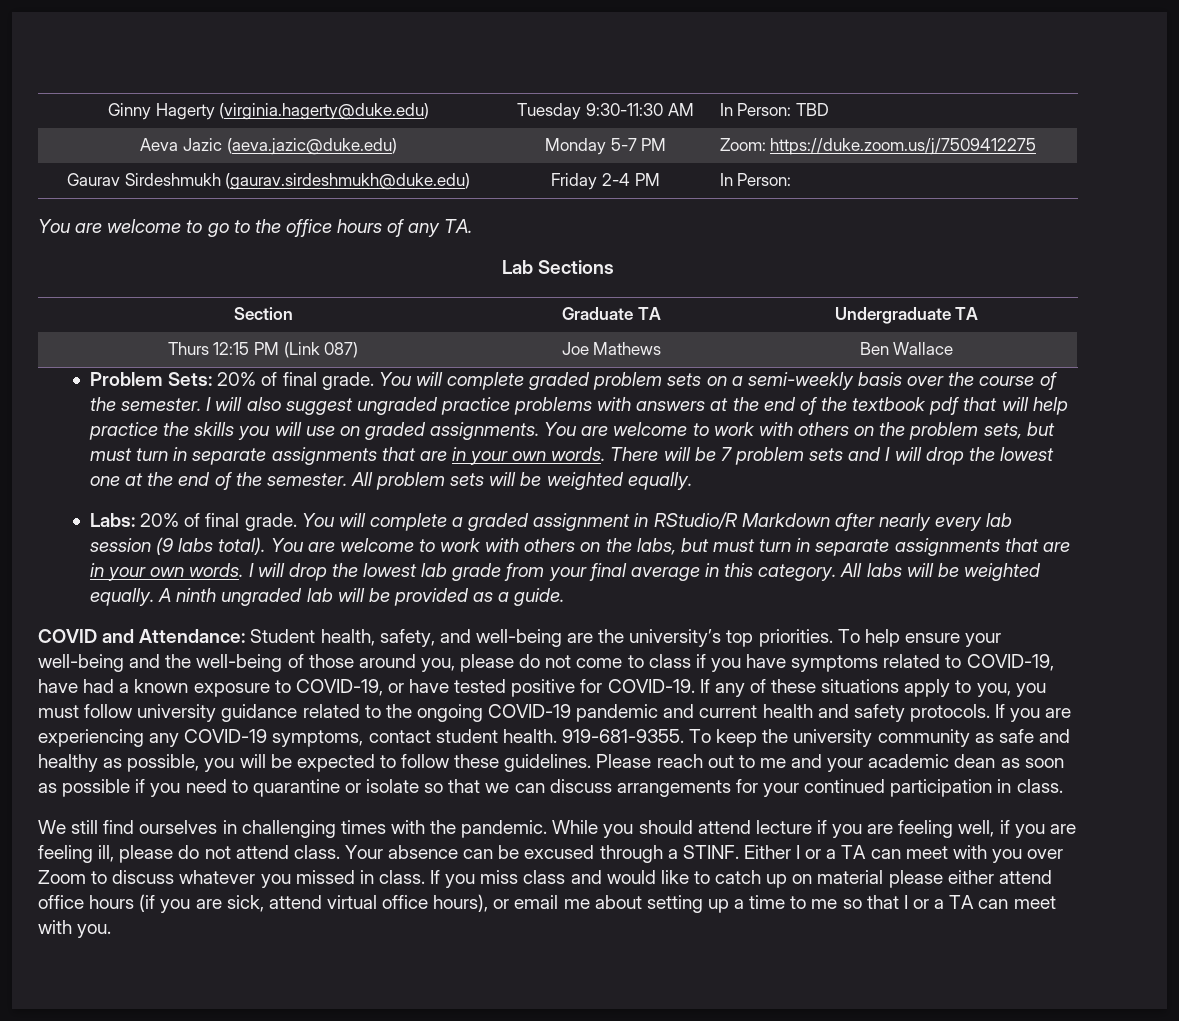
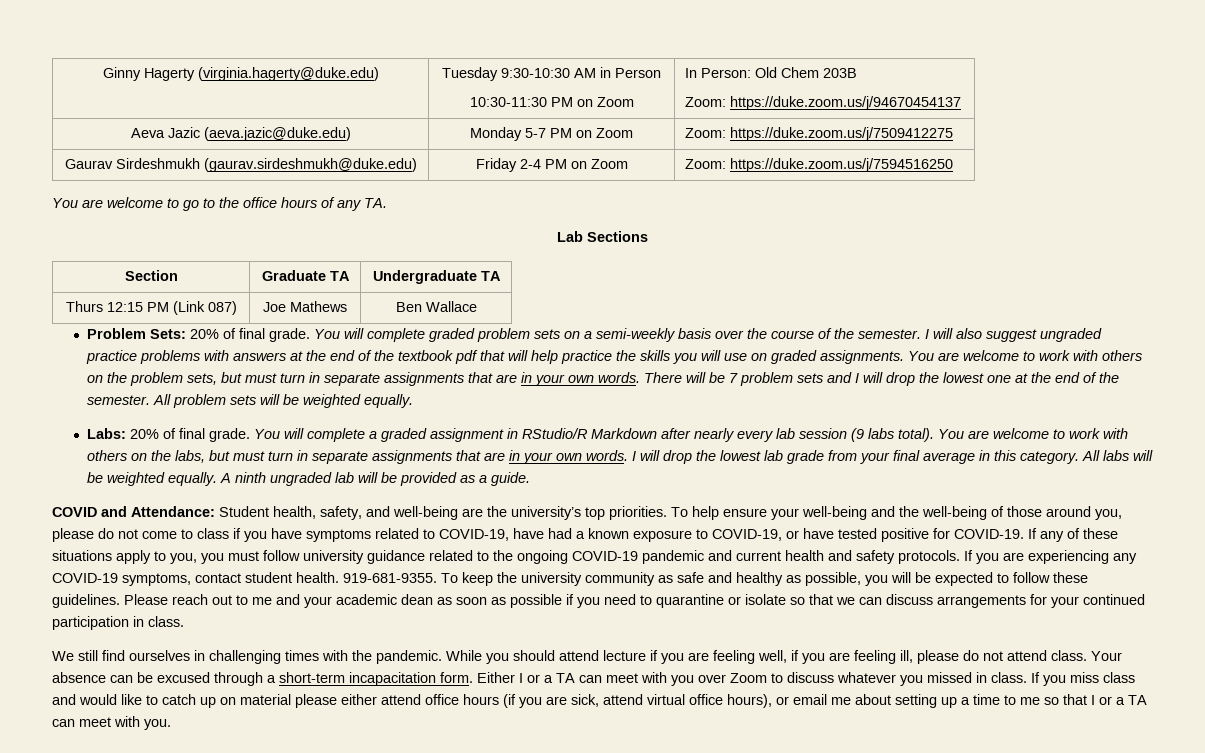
[586,103,663,116] 9:30-11:30 -> [501,68,570,78] 9:30-10:30
[719,103,829,116] | In Person: TBD -> [600,67,661,78] [469,97,634,107] [684,67,857,78] [684,96,961,110] in Person // 10:30-11:30 PM on Zoom | In Person: Old Chem 203B // Zoom: https://duke.zoom.us/j/94670454137
(667, 144) none -> [576,128,633,138] on Zoom
[719,173,792,186] | In Person: -> [570,159,628,169] [684,158,953,172] on Zoom | Zoom: https://duke.zoom.us/j/7594516250
[682,845,739,859] STINF. -> [279,672,473,686] short-term incapacitation form.

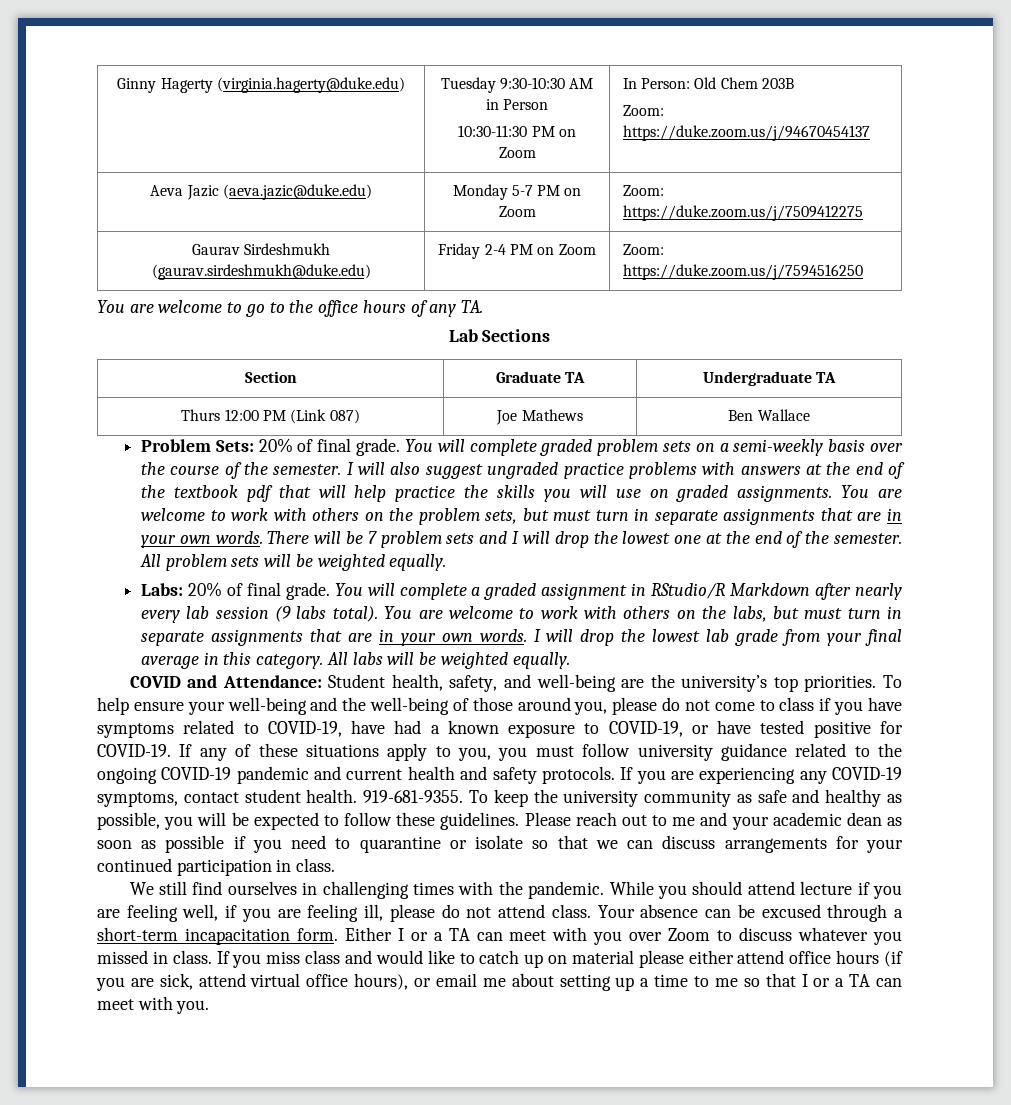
[106,302,143,312] 12:15 -> [224,409,259,421] 12:00
[219,472,530,486] A ninth ungraded lab will be provided as a guide. -> (570, 660) none

